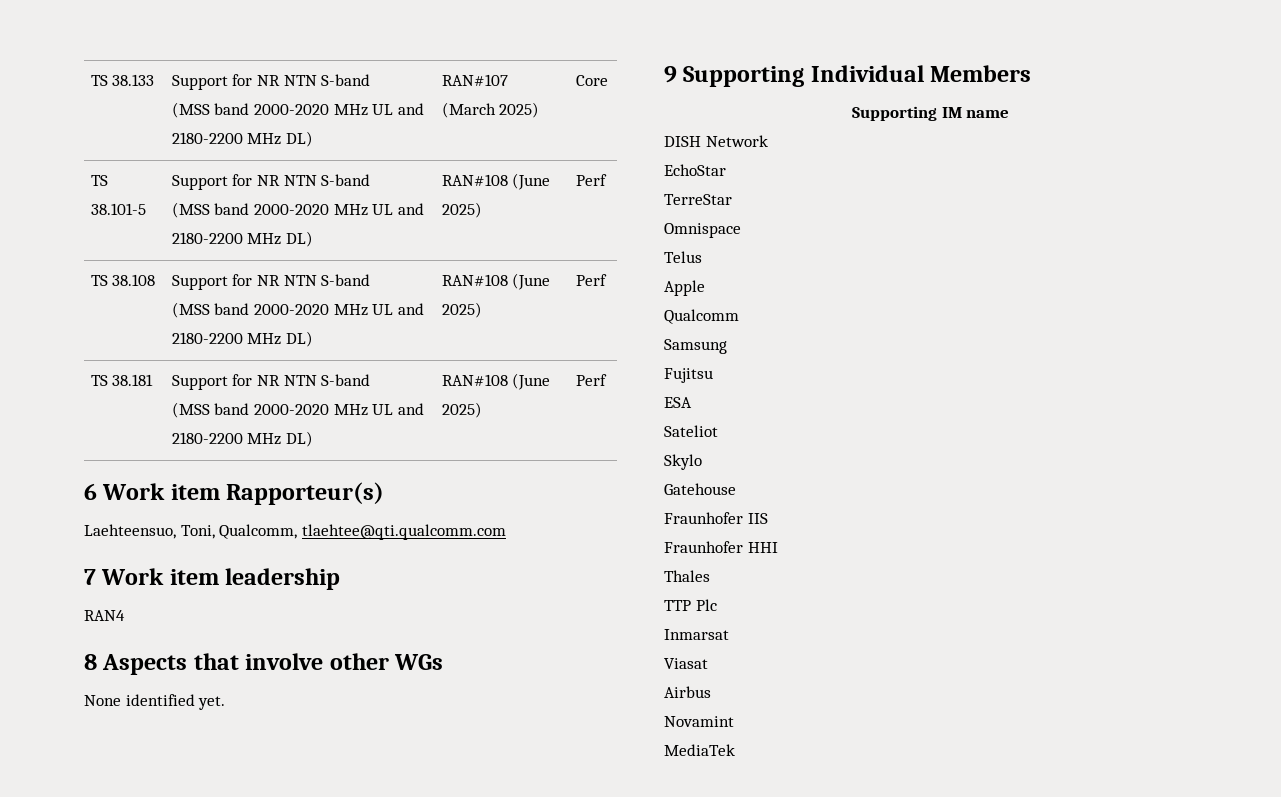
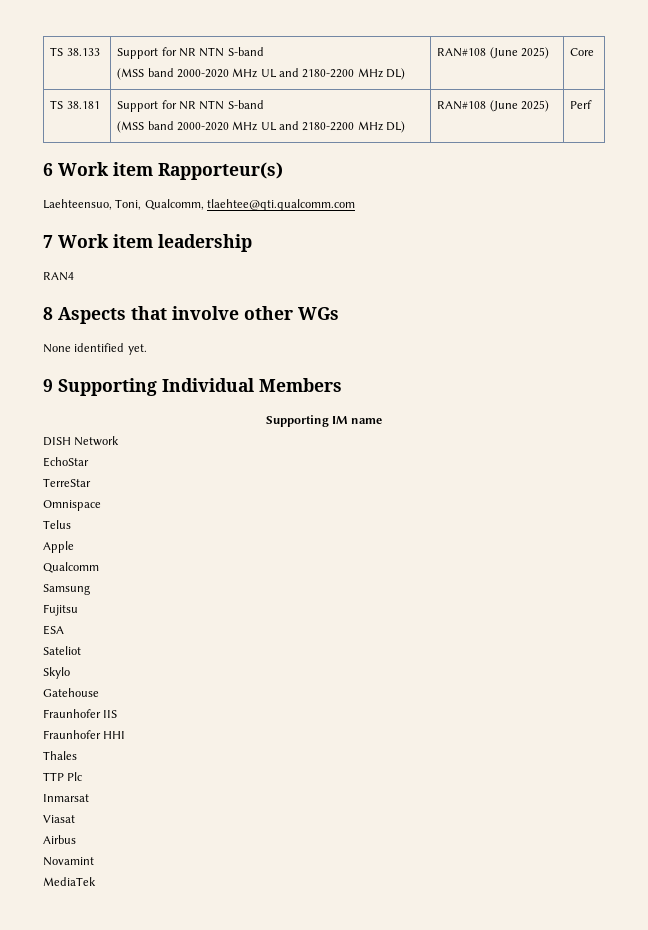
[171,102,424,118] [171,131,314,147] [441,74,508,86] [441,102,540,118] [575,75,608,86] [90,175,108,186] [90,203,146,215] [171,174,371,190] // (MSS band 2000-2020 MHz UL and 2180-2200 MHz DL) | RAN#107 (March 2025) | Core // TS 38.101-5 | Support for NR NTN S-band -> (264, 51) none
[575,174,607,186] [90,274,156,286] [171,274,371,290] [171,302,424,318] [171,331,314,347] [441,273,551,290] [441,302,482,318] [575,274,607,286] Perf // TS 38.108 | Support for NR NTN S-band // (MSS band 2000-2020 MHz UL and 2180-2200 MHz DL) | RAN#108 (June 2025) | Perf -> [570,48,595,56] Core

